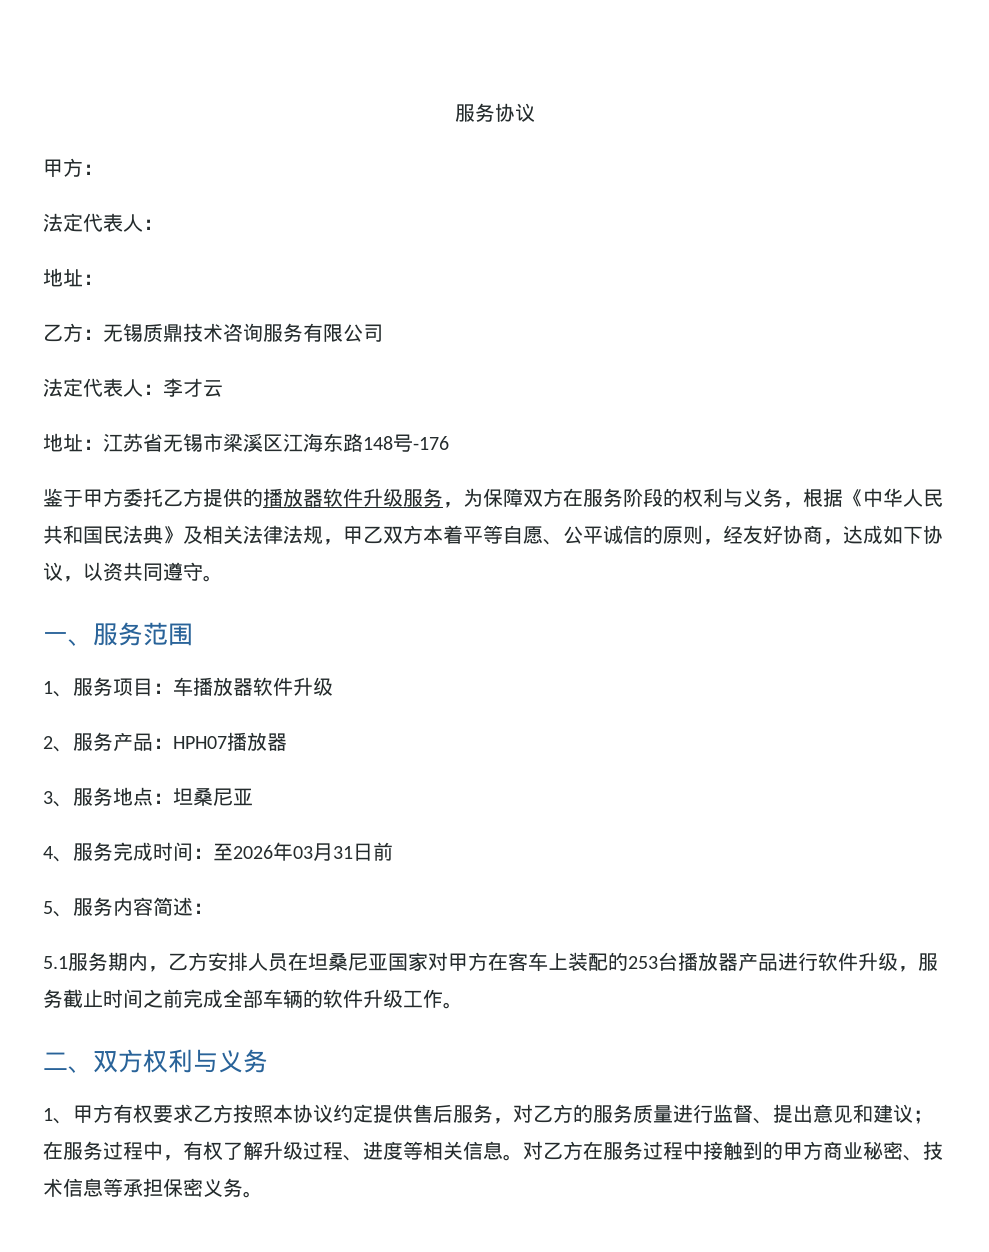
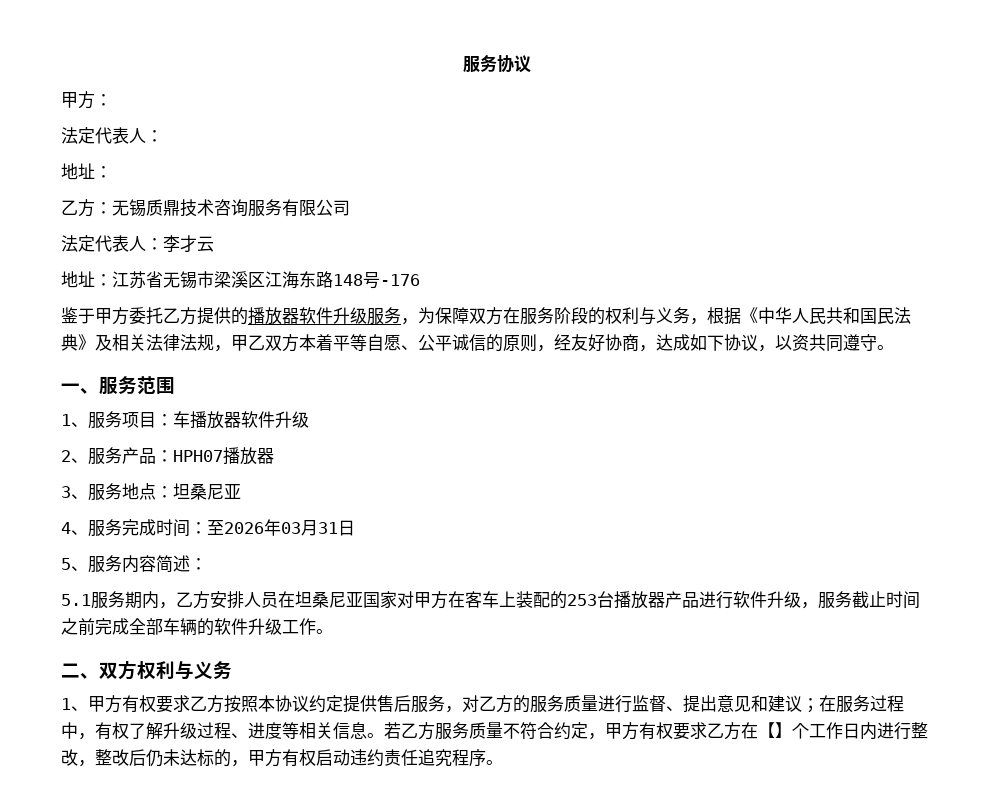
[373,842,393,861] 前 -> (355, 528) none
[523,1141,943,1161] [43,1178,243,1197] 对乙方在服务过程中接触到的甲方商业秘密、技术信息等承担保密义务 -> [384,722,928,740] [61,749,486,767] 若乙方服务质量不符合约定，甲方有权要求乙方在【】个工作日内进行整改，整改后仍未达标的，甲方有权启动违约责任追究程序

